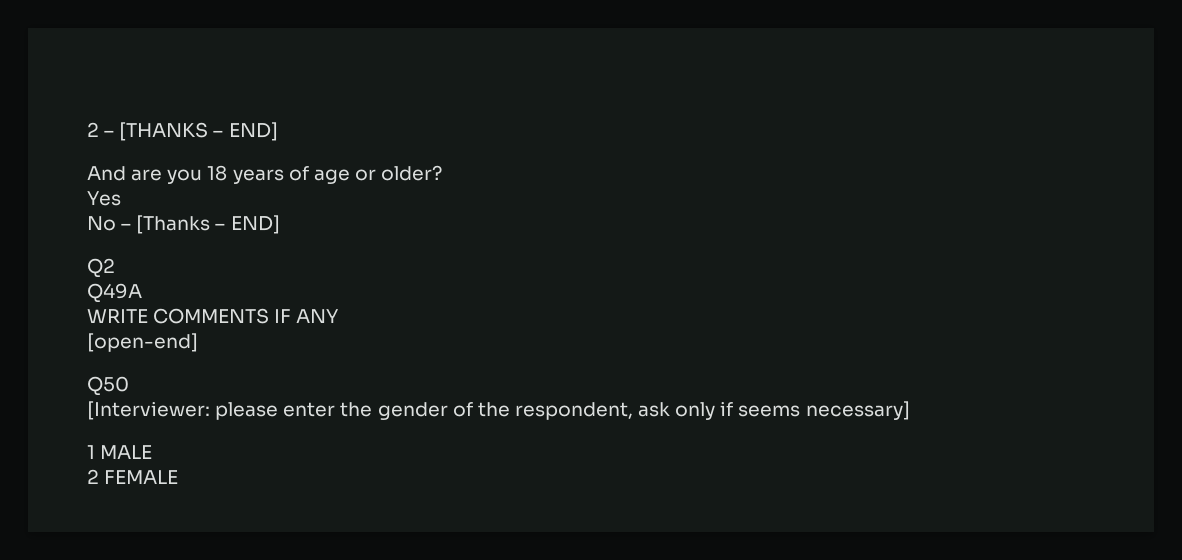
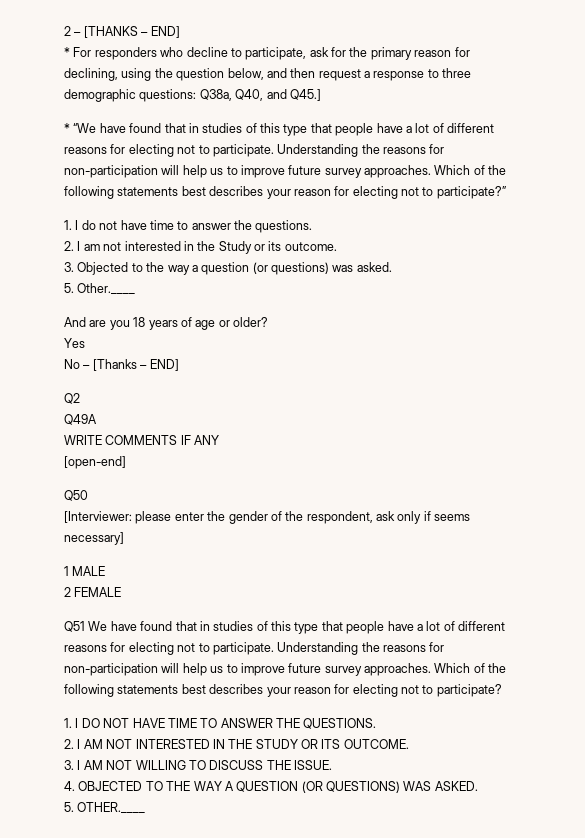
(278, 131) none -> [64,47,470,60] [64,68,472,81] [64,89,321,102] [64,123,494,136] [64,144,445,157] [64,165,507,178] [64,186,506,199] [64,220,313,233] [64,241,337,254] [64,262,392,275] [64,283,136,294] // * For responders who decline to participate, ask for the primary reason for declining, using the question below, and then request a response to three demographic questions: Q38a, Q40, and Q45.] // * “We have found that in studies of this type that people have a lot of different reasons for electing not to participate. Understanding the reasons for non-participation will help us to improve future survey approaches. Which of the following statements best describes your reason for electing not to participate?” // 1. I do not have time to answer the questions. // 2. I am not interested in the Study or its outcome. // 3. Objected to the way a question (or questions) was asked. // 5. Other.____
(179, 477) none -> [64,621,505,634] [64,642,445,655] [64,663,507,676] [64,684,502,697] [64,718,377,729] [64,739,409,749] [64,760,332,770] [64,781,478,793] [64,802,146,813] // Q51 We have found that in studies of this type that people have a lot of different reasons for electing not to participate. Understanding the reasons for non-participation will help us to improve future survey approaches. Which of the following statements best describes your reason for electing not to participate? // 1. I DO NOT HAVE TIME TO ANSWER THE QUESTIONS. // 2. I AM NOT INTERESTED IN THE STUDY OR ITS OUTCOME. // 3. I AM NOT WILLING TO DISCUSS THE ISSUE. // 4. OBJECTED TO THE WAY A QUESTION (OR QUESTIONS) WAS ASKED. // 5. OTHER.____

